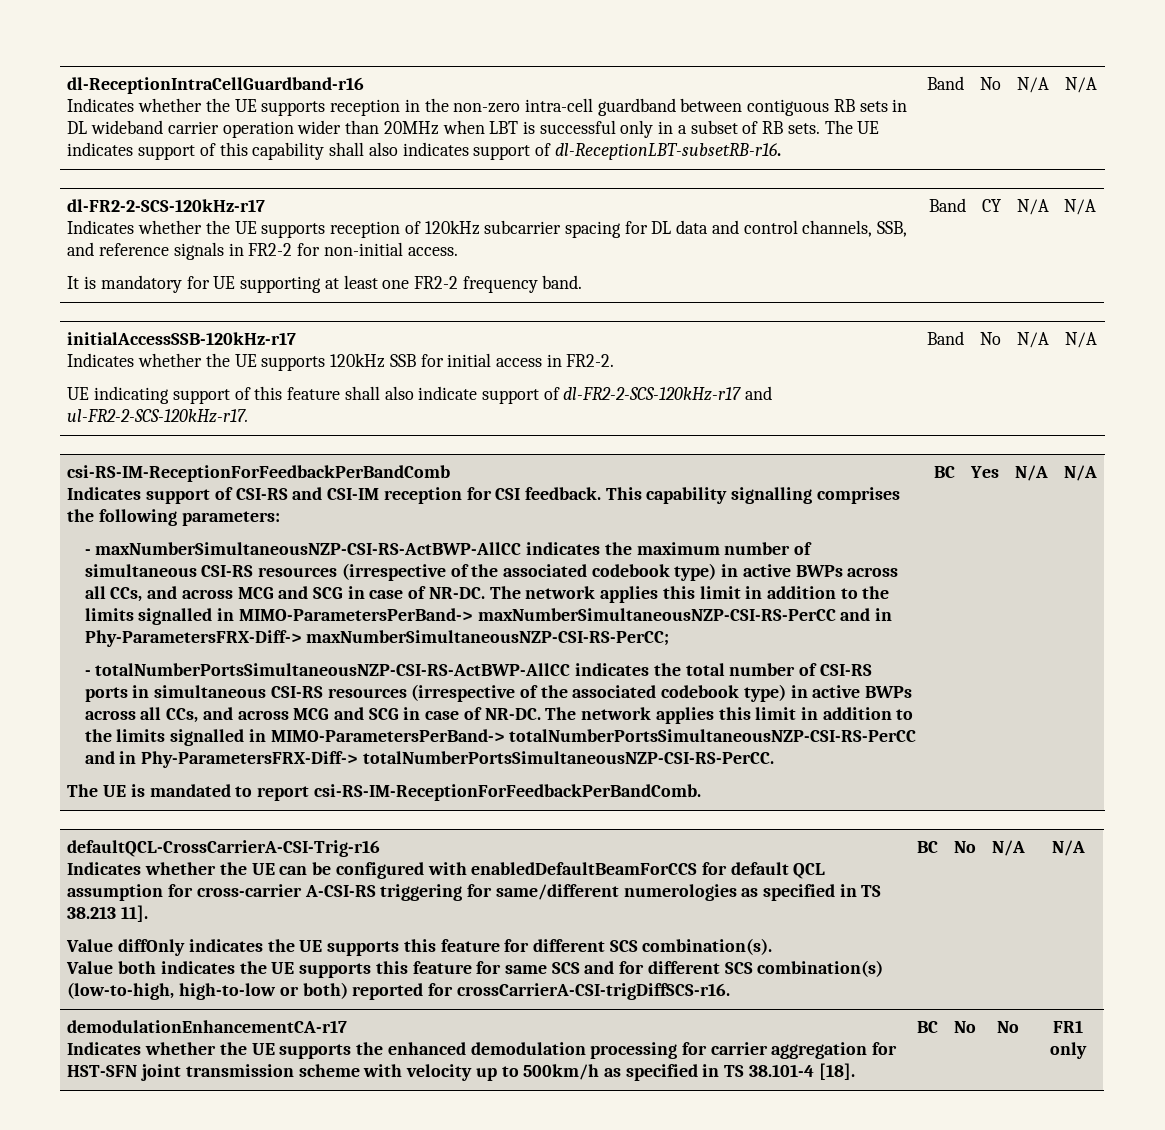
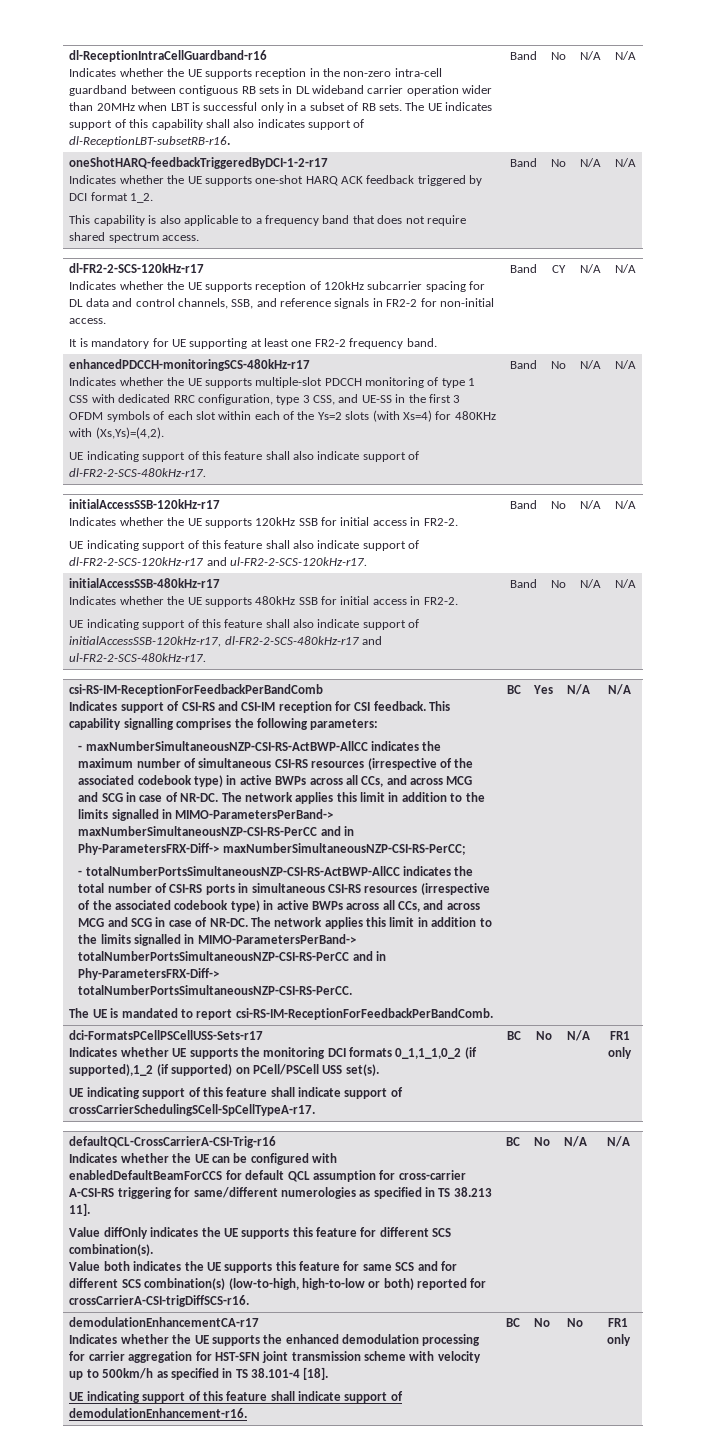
(1097, 85) none -> [69,157,329,169] [69,175,483,186] [69,192,154,203] [69,215,466,226] [69,232,200,243] [509,158,537,167] [550,159,566,167] [579,158,601,167] [614,158,636,167] // oneShotHARQ-feedbackTriggeredByDCI-1-2-r17 // Indicates whether the UE supports one-shot HARQ ACK feedback triggered by DCI format 1_2. // This capability is also applicable to a frequency band that does not require shared spectrum access. | Band | No | N/A | N/A
(1096, 207) none -> [69,359,311,371] [69,377,476,388] [69,394,461,405] [69,410,496,422] [69,427,164,439] [69,451,420,462] [69,468,207,477] [509,360,537,369] [550,361,566,369] [579,360,601,369] [614,360,636,369] // enhancedPDCCH-monitoringSCS-480kHz-r17 // Indicates whether the UE supports multiple-slot PDCCH monitoring of type 1 CSS with dedicated RRC configuration, type 3 CSS, and UE-SS in the first 3 OFDM symbols of each slot within each of the Ys=2 slots (with Xs=4) for 480KHz with (Xs,Ys)=(4,2). // UE indicating support of this feature shall also indicate support of dl-FR2-2-SCS-480kHz-r17. | Band | No | N/A | N/A
(1097, 340) none -> [69,578,221,588] [69,596,458,607] [69,619,420,630] [69,636,383,647] [69,653,207,662] [509,579,537,588] [550,580,566,588] [579,579,601,588] [614,579,636,588] // initialAccessSSB-480kHz-r17 // Indicates whether the UE supports 480kHz SSB for initial access in FR2-2. // UE indicating support of this feature shall also indicate support of initialAccessSSB-120kHz-r17, dl-FR2-2-SCS-480kHz-r17 and ul-FR2-2-SCS-480kHz-r17. | Band | No | N/A | N/A
(1097, 473) none -> [69,1030,264,1040] [69,1047,477,1059] [69,1064,379,1076] [69,1087,403,1099] [69,1104,316,1116] [506,1031,521,1040] [535,1031,552,1040] [566,1030,590,1041] [609,1031,630,1040] [607,1047,632,1059] // dci-FormatsPCellPSCellUSS-Sets-r17 // Indicates whether UE supports the monitoring DCI formats 0_1,1_1,0_2 (if supported),1_2 (if supported) on PCell/PSCell USS set(s). // UE indicating support of this feature shall indicate support of crossCarrierSchedulingSCell-SpCellTypeA-r17. | BC | No | N/A | FR1 only
(855, 1071) none -> [69,1391,403,1403] [69,1408,248,1418] // UE indicating support of this feature shall indicate support of demodulationEnhancement-r16.

